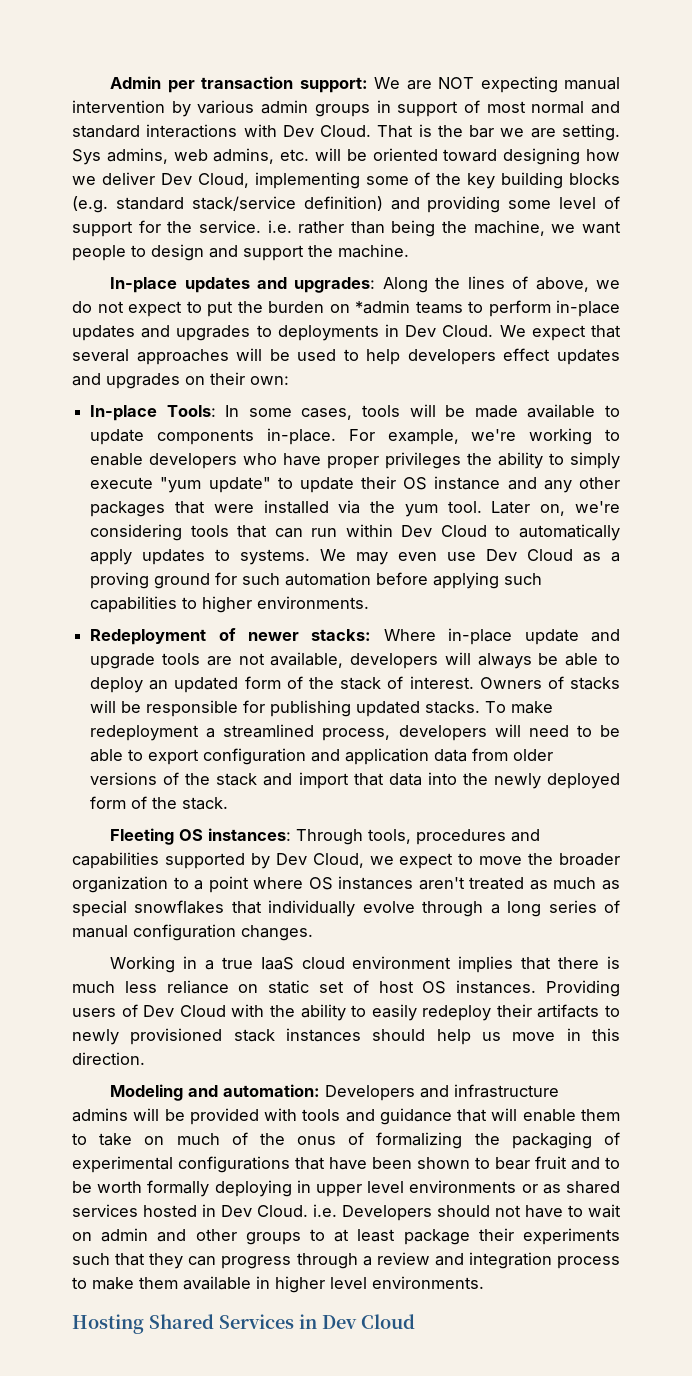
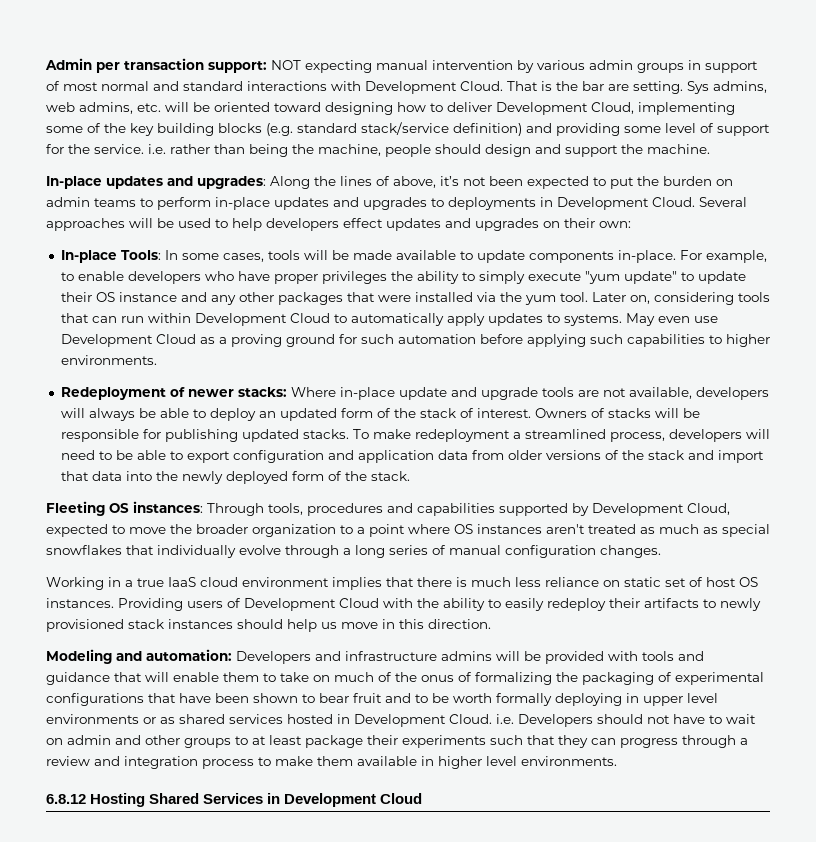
[374,77,432,90] We are -> (267, 67) none
[282,125,314,137] Dev -> [365,81,457,94] Development
[500,128,525,137] we -> (604, 86) none
[72,172,192,185] we deliver Dev -> [430,102,588,115] to deliver Development
[551,221,621,234] [72,245,146,261] we want people to -> [385,144,481,157] people should
[596,280,621,289] [72,301,182,317] we do not expect -> [440,176,589,189] it’s not been expected
[355,300,410,314] *admin -> [46,197,90,207] admin
[405,325,621,341] [72,349,129,362] Dev Cloud. We expect that several -> [557,197,747,210] Development Cloud. Several
[471,428,593,445] we're working -> (767, 256) none
[575,501,621,513] we're -> (650, 299) none
[401,525,433,537] Dev -> [194,313,287,326] Development
[320,549,389,565] We may -> [625,313,655,326] May
[486,549,518,561] Dev -> [60,334,153,347] Development
[275,853,454,869] Dev Cloud, we expect -> [592,503,730,516] [46,524,108,537] Development Cloud, expected
[143,1005,175,1017] Dev -> [244,598,336,611] Development
[221,1205,252,1217] Dev -> [354,714,446,727] Development
(484, 1282) none -> [46,794,86,804] 6.8.12
[322,1315,357,1329] Dev -> [284,793,377,807] Development

